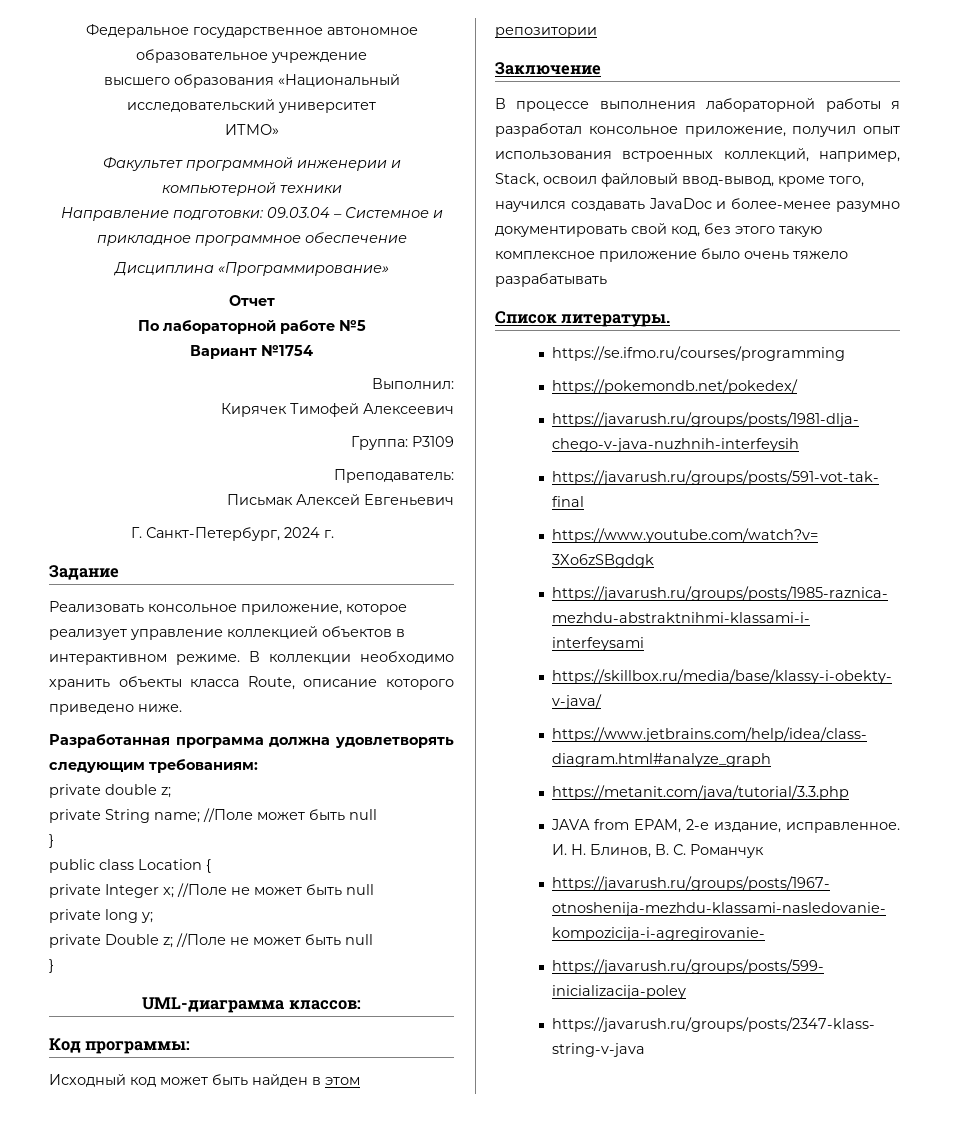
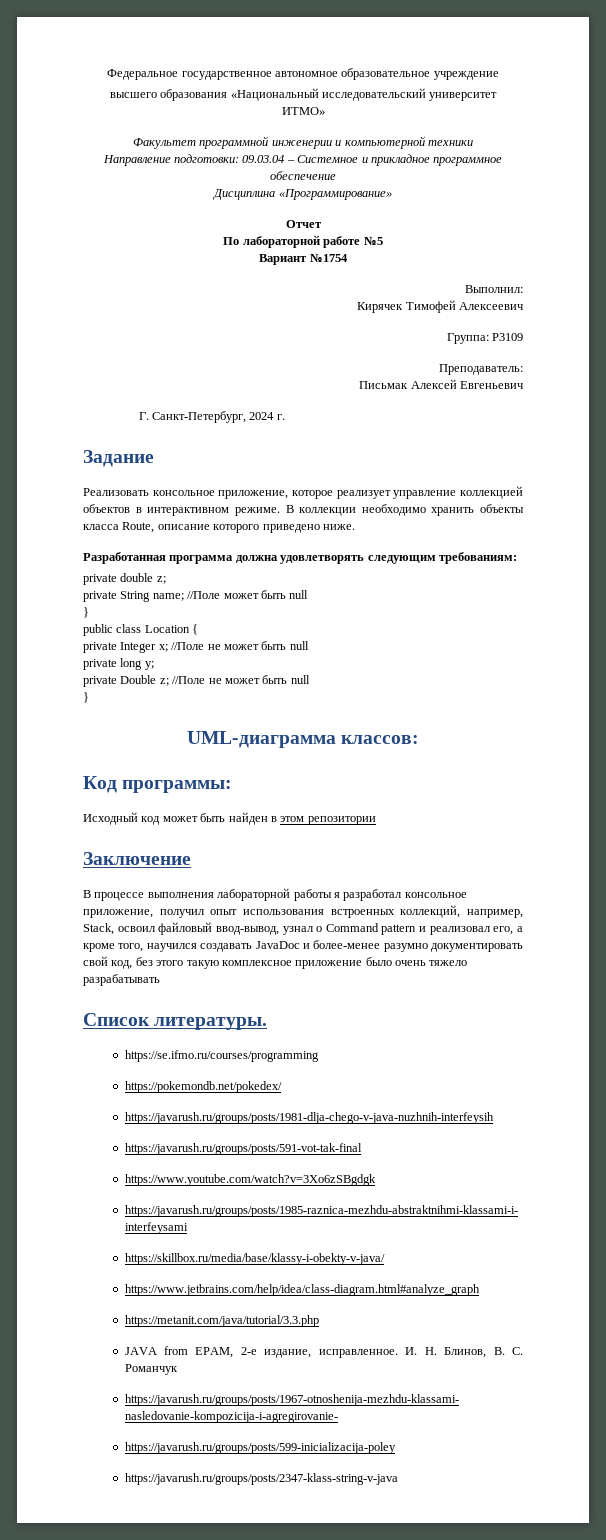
(774, 181) none -> [282,923,523,935] узнал о Command pattern и реализовал его, а

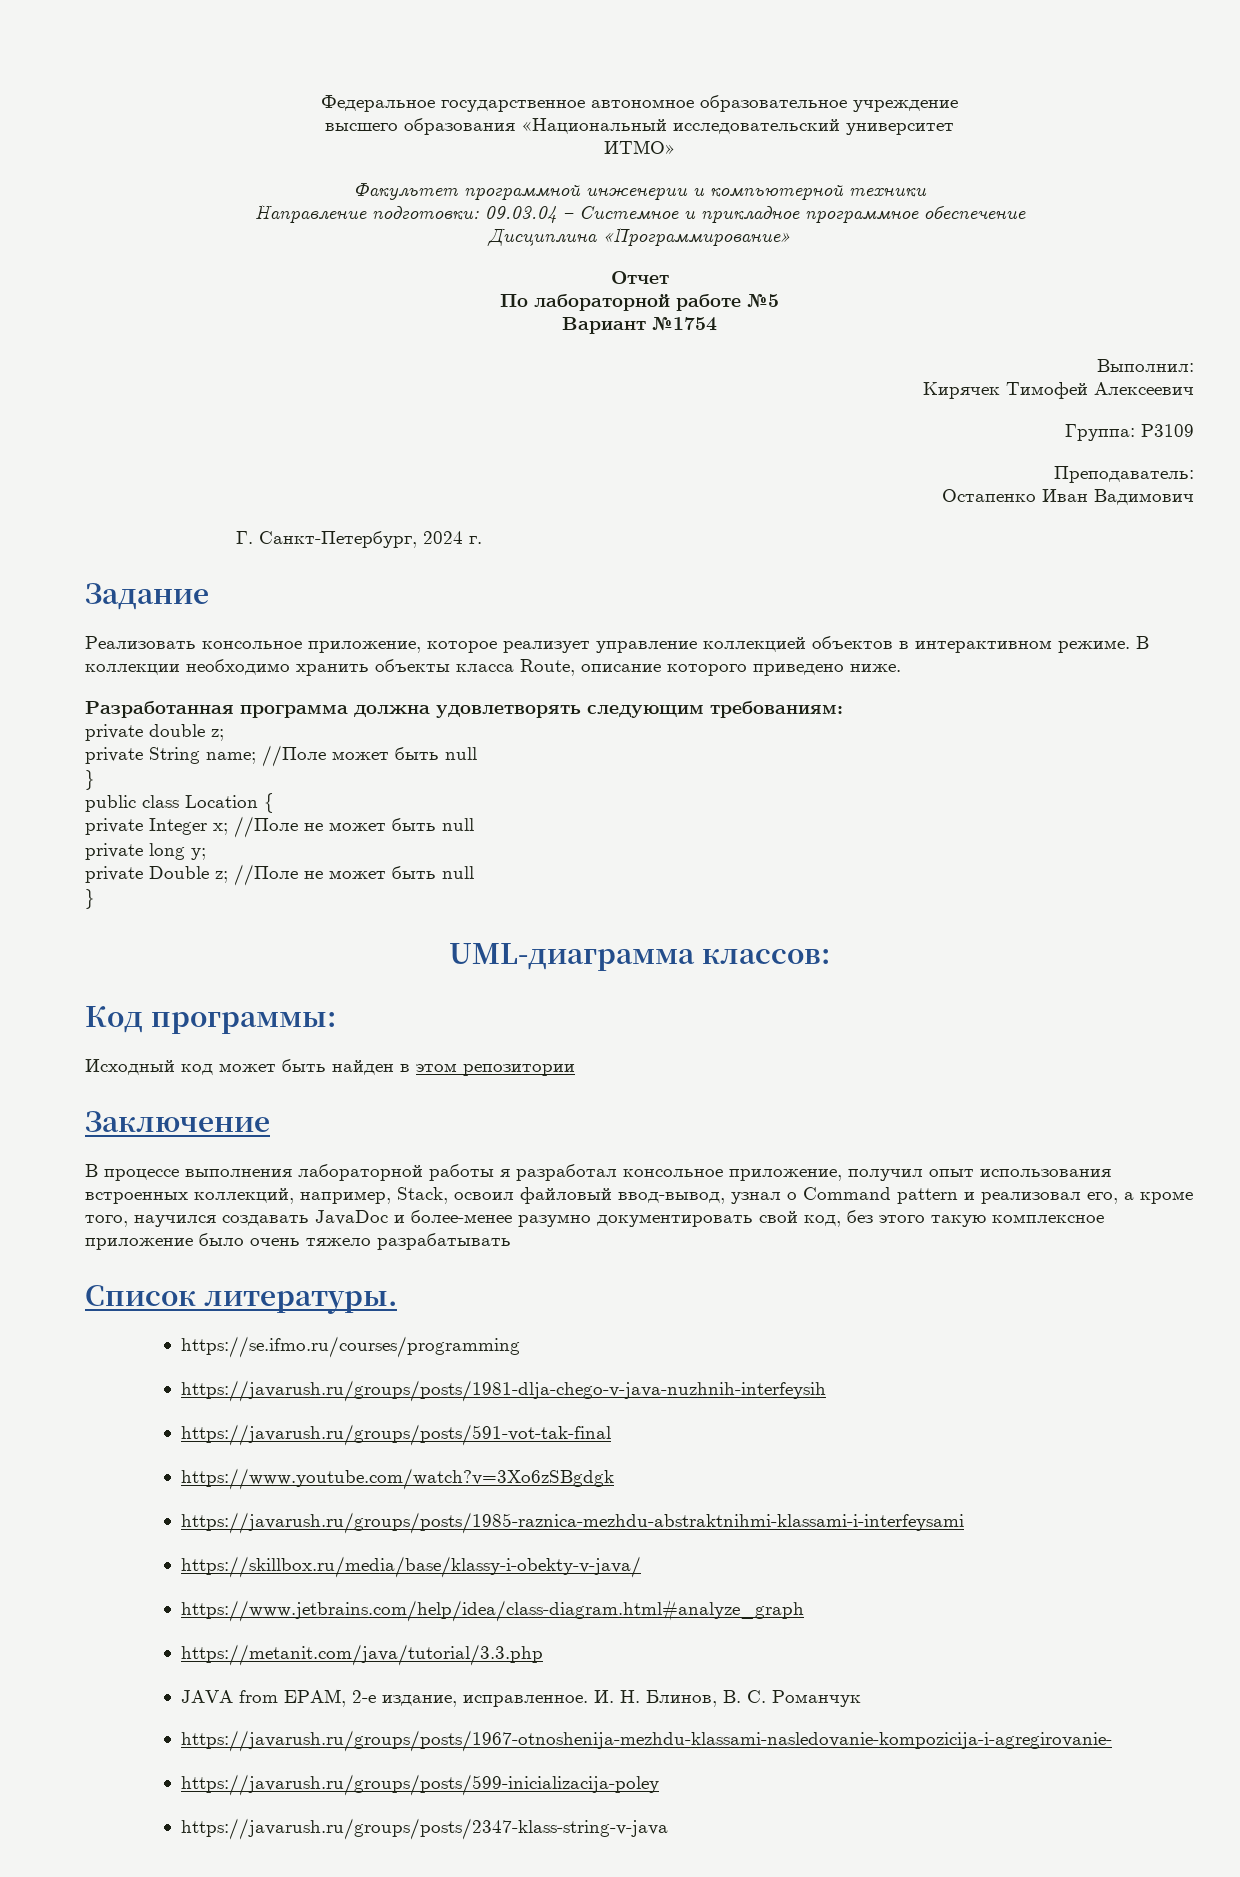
[359,379,523,389] Письмак Алексей Евгеньевич -> [942,489,1194,505] Остапенко Иван Вадимович
[124,1081,282,1093] // https://pokemondb.net/pokedex/ -> (521, 1347) none

